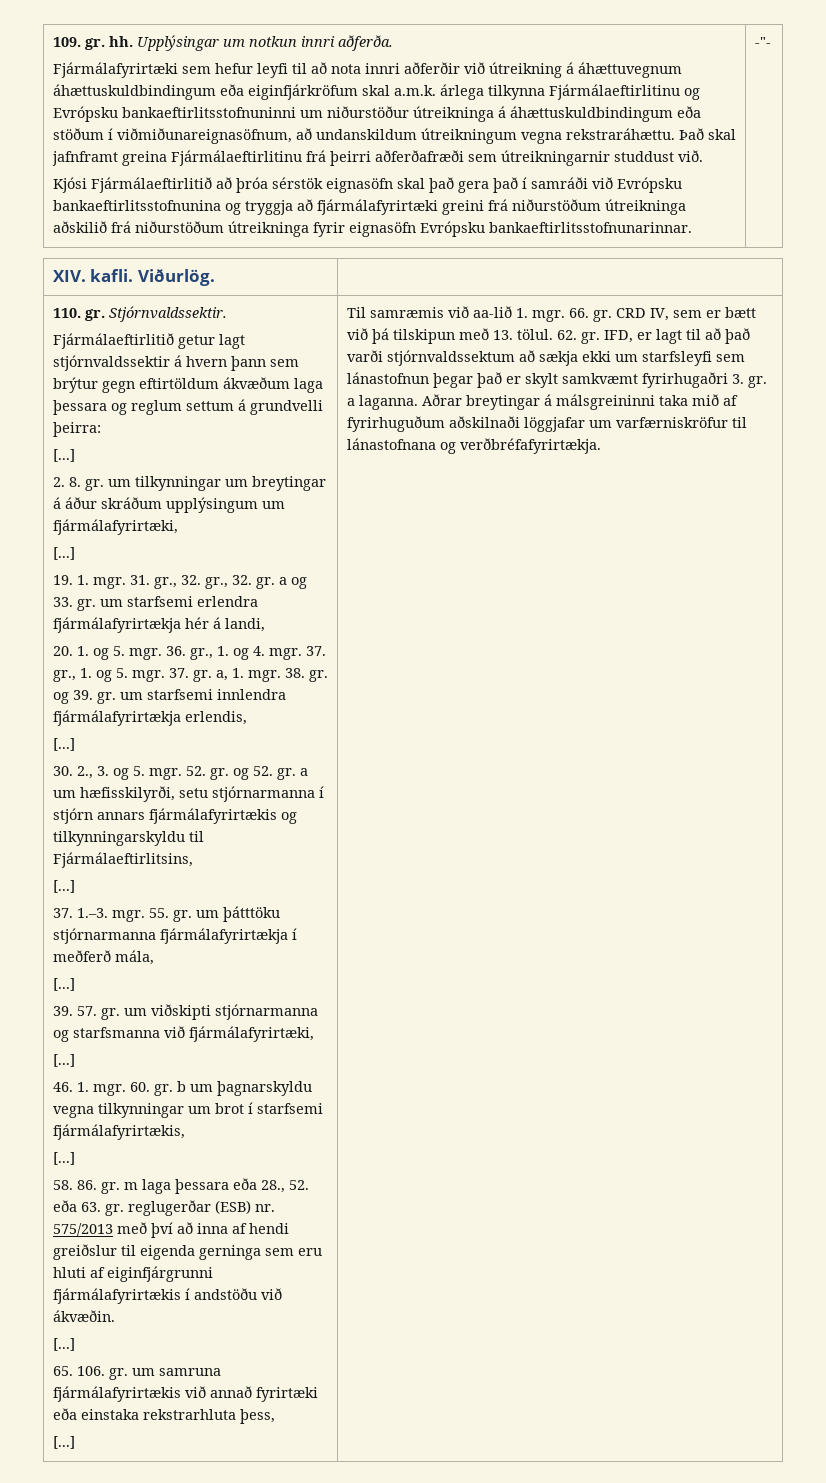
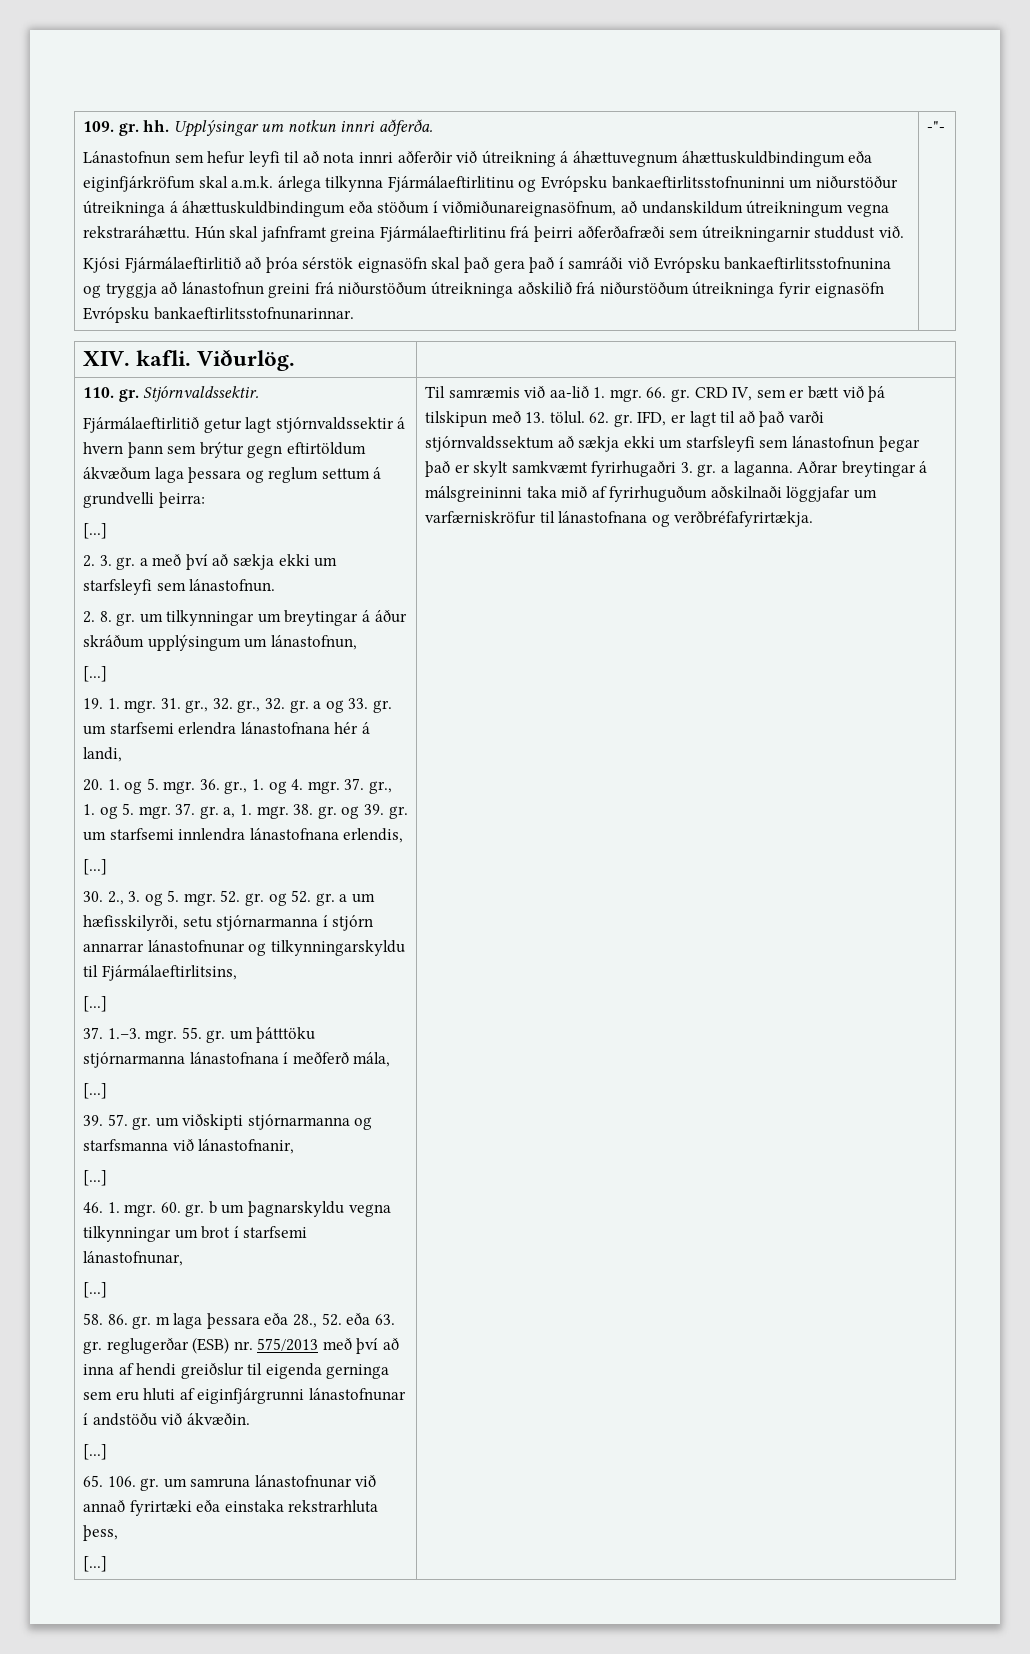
[52,62,178,78] Fjármálafyrirtæki -> [82,151,170,164] Lánastofnun
[678,128,704,140] Það -> [194,225,225,239] Hún
[316,199,438,215] fjármálafyrirtæki -> [181,282,264,295] lánastofnun
(75, 455) none -> [82,554,338,570] [82,579,276,595] // 2. 3. gr. a með því að sækja ekki um starfsleyfi sem lánastofnun.
[52,519,178,535] fjármálafyrirtæki, -> [270,635,357,650] lánastofnun,
[52,617,181,633] fjármálafyrirtækja -> [240,722,330,734] lánastofnana
[52,710,181,726] fjármálafyrirtækja -> [249,828,339,840] lánastofnana
[96,808,277,824] annars fjármálafyrirtækis -> [82,940,245,953] annarrar lánastofnunar
[159,928,288,944] fjármálafyrirtækja -> [189,1052,279,1064] lánastofnana
[188,1026,314,1042] fjármálafyrirtæki, -> [198,1139,295,1154] lánastofnanir,
[52,1124,185,1140] fjármálafyrirtækis, -> [82,1251,183,1266] lánastofnunar,
[52,1288,181,1304] fjármálafyrirtækis -> [308,1388,406,1401] lánastofnunar
[52,1386,181,1402] fjármálafyrirtækis -> [254,1475,352,1488] lánastofnunar

